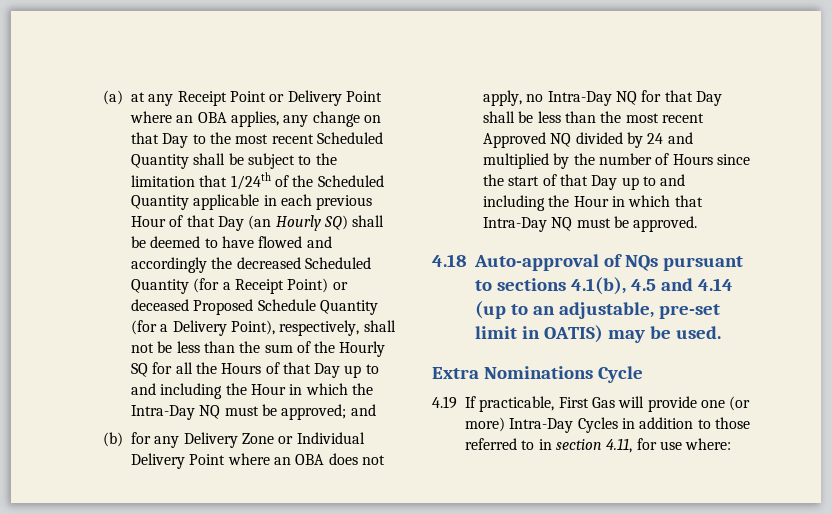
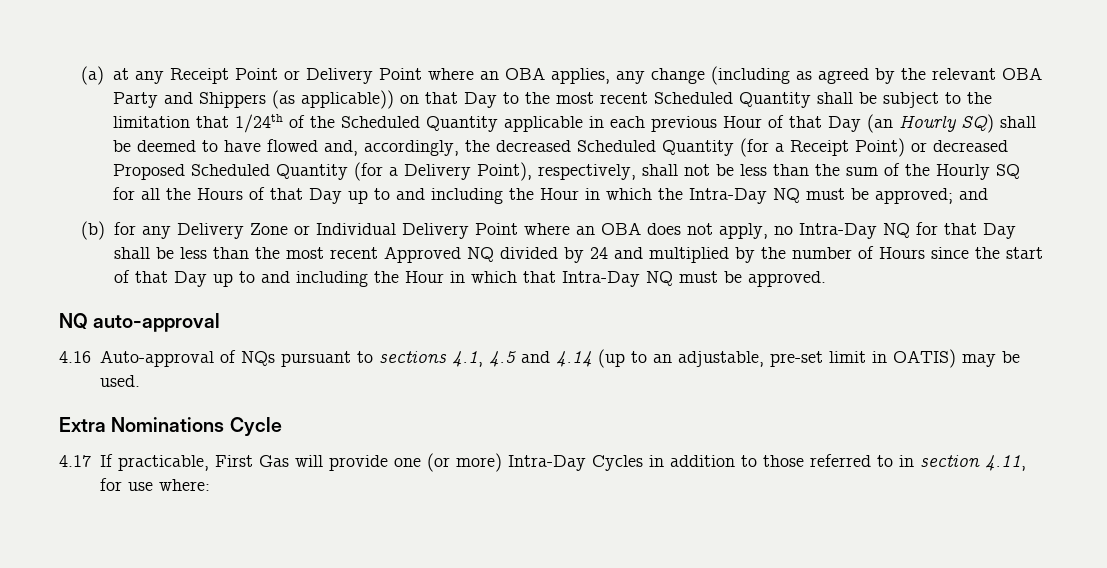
(360, 119) none -> [711,66,1043,85] [113,90,395,109] (including as agreed by the relevant OBA Party and Shippers (as applicable))
[306,236,332,248] [130,257,207,273] and accordingly -> [324,140,460,156] and, accordingly,
[130,299,316,315] deceased Proposed Schedule -> [933,140,1009,152] [113,164,271,180] decreased Proposed Scheduled
[432,254,467,267] 4.18 -> [59,313,221,332] [59,351,91,363] NQ auto-approval // 4.16
[570,277,626,295] 4.1(b), -> [451,351,483,367] 4.1,
[432,396,457,409] 4.19 -> [59,455,91,467] 4.17

